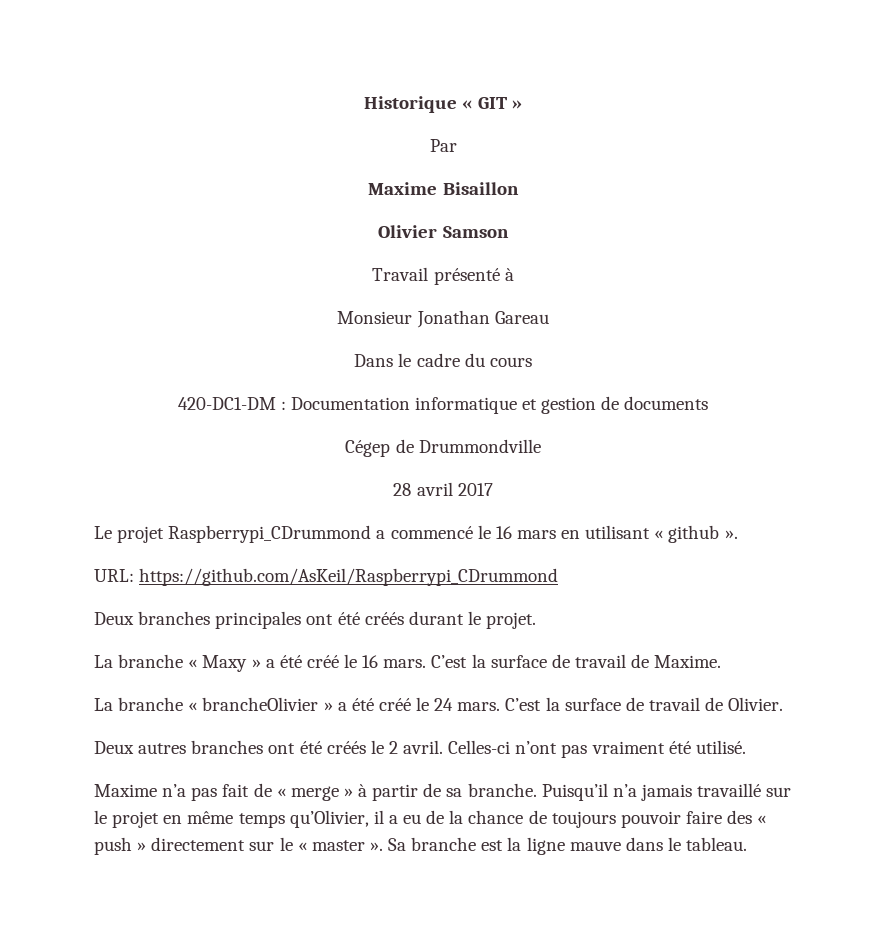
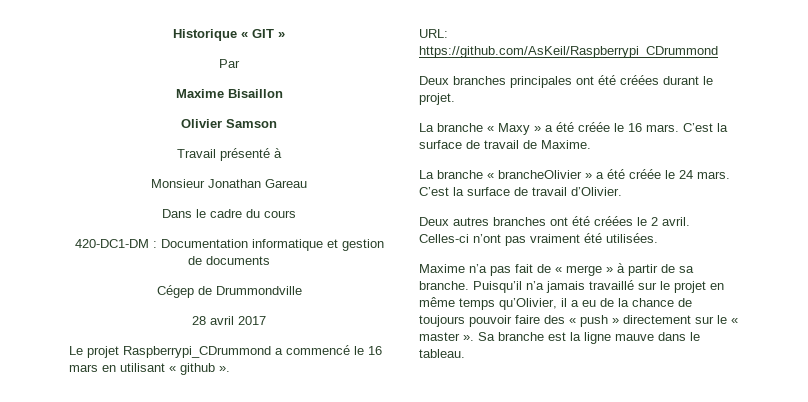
[364,612,404,625] créés -> [620,75,659,85] créées
[306,655,339,668] créé -> [578,122,610,132] créée
[378,698,411,711] créé -> [629,169,661,179] créée
[705,697,784,711] de Olivier. -> [571,187,622,196] d’Olivier.
[326,741,366,754] créés -> [594,216,633,226] créées
[695,740,746,754] utilisé. -> [606,233,658,243] utilisées.

